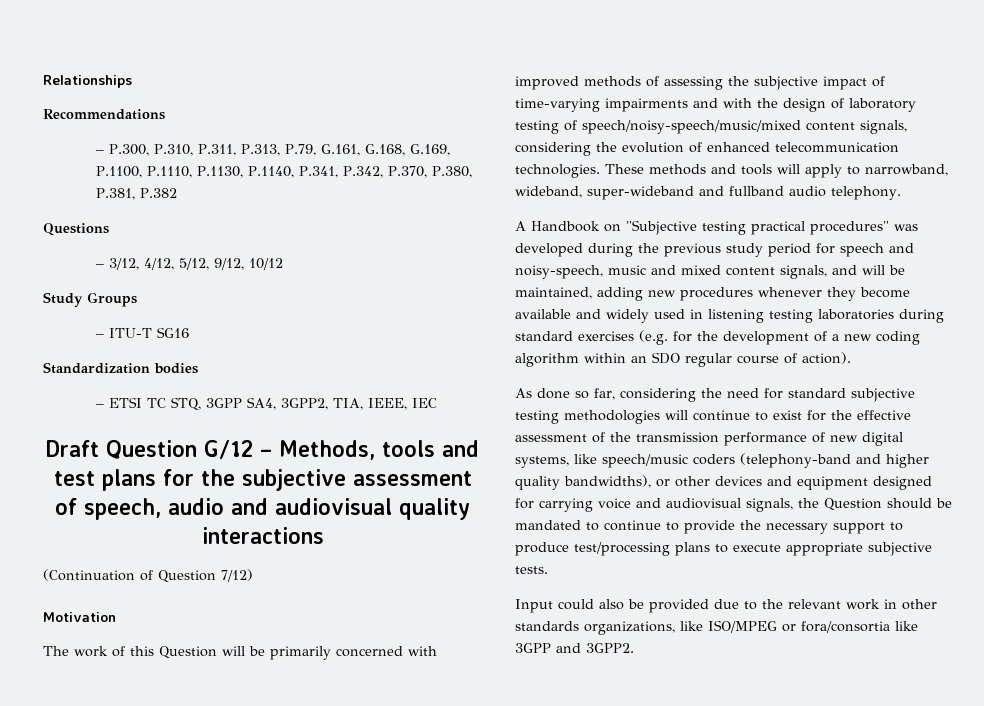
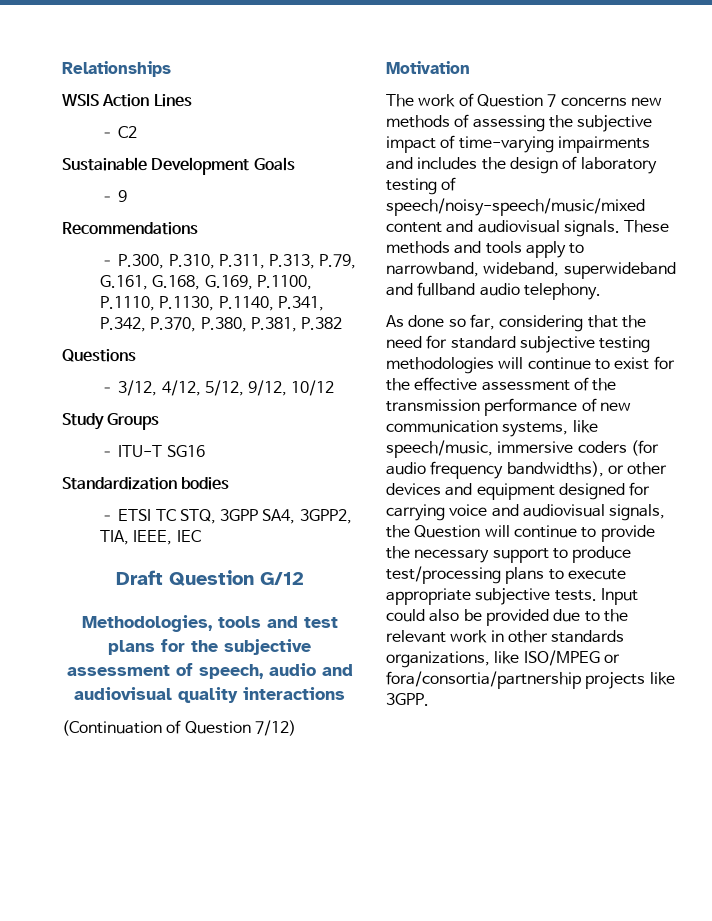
(132, 81) none -> [62,94,192,107] [99,126,138,138] [62,157,295,175] [99,190,128,202] // WSIS Action Lines // – C2 // Sustainable Development Goals // – 9
[260,440,375,460] – Methods, -> [81,615,212,632] // Methodologies,
[130,646,437,660] [515,76,579,90] this Question will be primarily concerned with improved -> [476,94,662,107] Question 7 concerns new
[723,98,752,108] with -> [417,157,478,170] includes
[860,120,907,134] [515,142,899,156] [515,164,600,178] signals, considering the evolution of enhanced telecommunication technologies. -> [446,220,620,237] and audiovisual signals.
[777,164,800,174] will -> (522, 247) none
[587,186,694,200] super-wideband -> [563,262,676,279] superwideband
[515,220,918,235] [515,243,914,257] [515,265,905,279] [515,287,910,301] [515,309,944,323] [515,330,920,345] [515,352,851,367] // A Handbook on "Subjective testing practical procedures" was developed during the previous study period for speech and noisy-speech, music and mixed content signals, and will be maintained, adding new procedures whenever they become available and widely used in listening testing laboratories during standard exercises (e.g. for the development of a new coding algorithm within an SDO regular course of action). -> (601, 291) none
(696, 395) none -> [587,315,618,328] that
[862,432,903,446] digital -> [386,420,498,433] communication
[602,453,929,468] [515,476,560,490] speech/music coders (telephony-band and higher quality -> [386,440,659,458] [386,461,504,479] speech/music, immersive coders (for audio frequency
[887,498,952,509] [515,520,599,531] should be mandated to -> [484,525,510,537] will
(548, 570) // -> (597, 595) none
[801,621,918,633] [515,643,634,653] fora/consortia like 3GPP and 3GPP2. -> [386,671,675,689] [386,693,429,706] fora/consortia/partnership projects like 3GPP.

